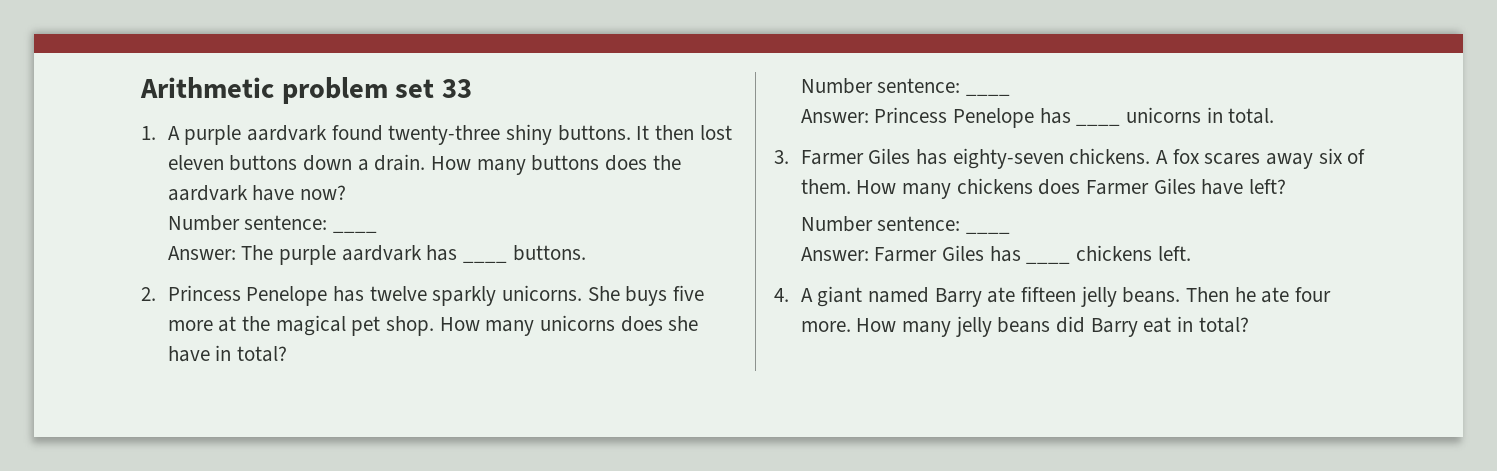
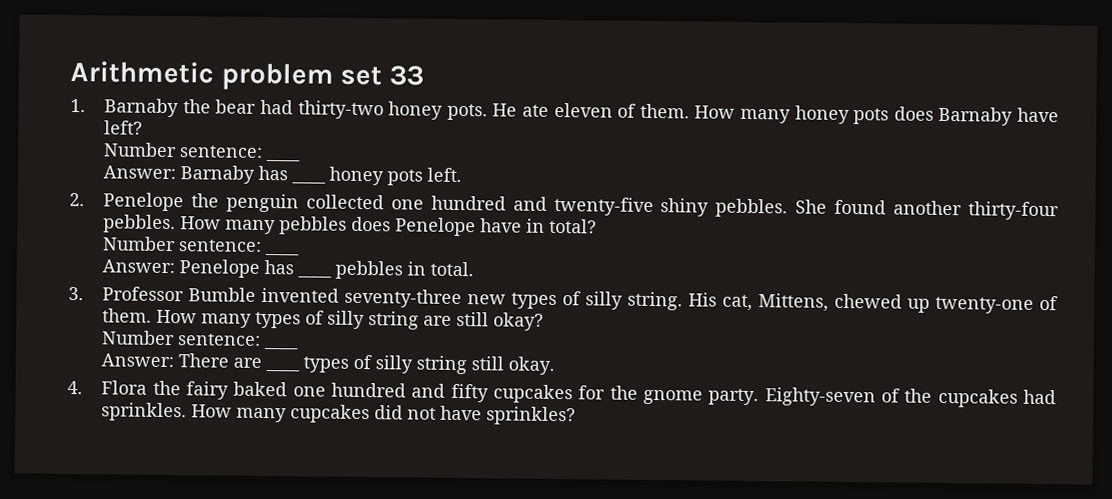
[167,124,732,145] [167,154,681,175] [167,185,346,201] [167,215,328,231] [332,230,377,233] [167,245,586,265] [141,285,705,306] [167,315,699,336] A purple aardvark found twenty-three shiny buttons. It then lost eleven buttons down a drain. How many buttons does the aardvark have now? // Number sentence: ____ // Answer: The purple aardvark has ____ buttons. // 2. Princess Penelope has twelve sparkly unicorns. She buys five more at the magical pet shop. How many unicorns does she -> [104,98,1059,126] [104,120,144,135] [103,142,264,158] [265,158,301,162] [103,165,463,186] [69,192,1059,221] [103,214,477,237] Barnaby the bear had thirty-two honey pots. He ate eleven of them. How many honey pots does Barnaby have left? // Number sentence: ____ // Answer: Barnaby has ____ honey pots left. // 2. Penelope the penguin collected one hundred and twenty-five shiny pebbles. She found another thirty-four pebbles. How many pebbles does Penelope
[874,107,948,123] Princess -> (176, 266) none
[1126,107,1202,123] unicorns -> [335,260,404,280] pebbles
[800,148,1366,169] [800,178,1287,199] [800,216,961,232] [965,231,1010,234] [800,245,1071,264] [1076,245,1191,261] [774,286,1332,307] [800,316,1249,337] Farmer Giles has eighty-seven chickens. A fox scares away six of them. How many chickens does Farmer Giles have left? // Number sentence: ____ // Answer: Farmer Giles has ____ chickens left. // 4. A giant named Barry ate fifteen jelly beans. Then he ate four more. How many jelly beans did Barry eat in total? -> [102,286,1058,314] [102,308,545,331] [101,330,299,350] [101,353,263,368] [265,354,556,376] [67,380,1056,408] [101,402,577,426] Professor Bumble invented seventy-three new types of silly string. His cat, Mittens, chewed up twenty-one of them. How many types of silly string are still okay? // Number sentence: ____ // Answer: There are ____ types of silly string still okay. // 4. Flora the fairy baked one hundred and fifty cupcakes for the gnome party. Eighty-seven of the cupcakes had sprinkles. How many cupcakes did not have sprinkles?

